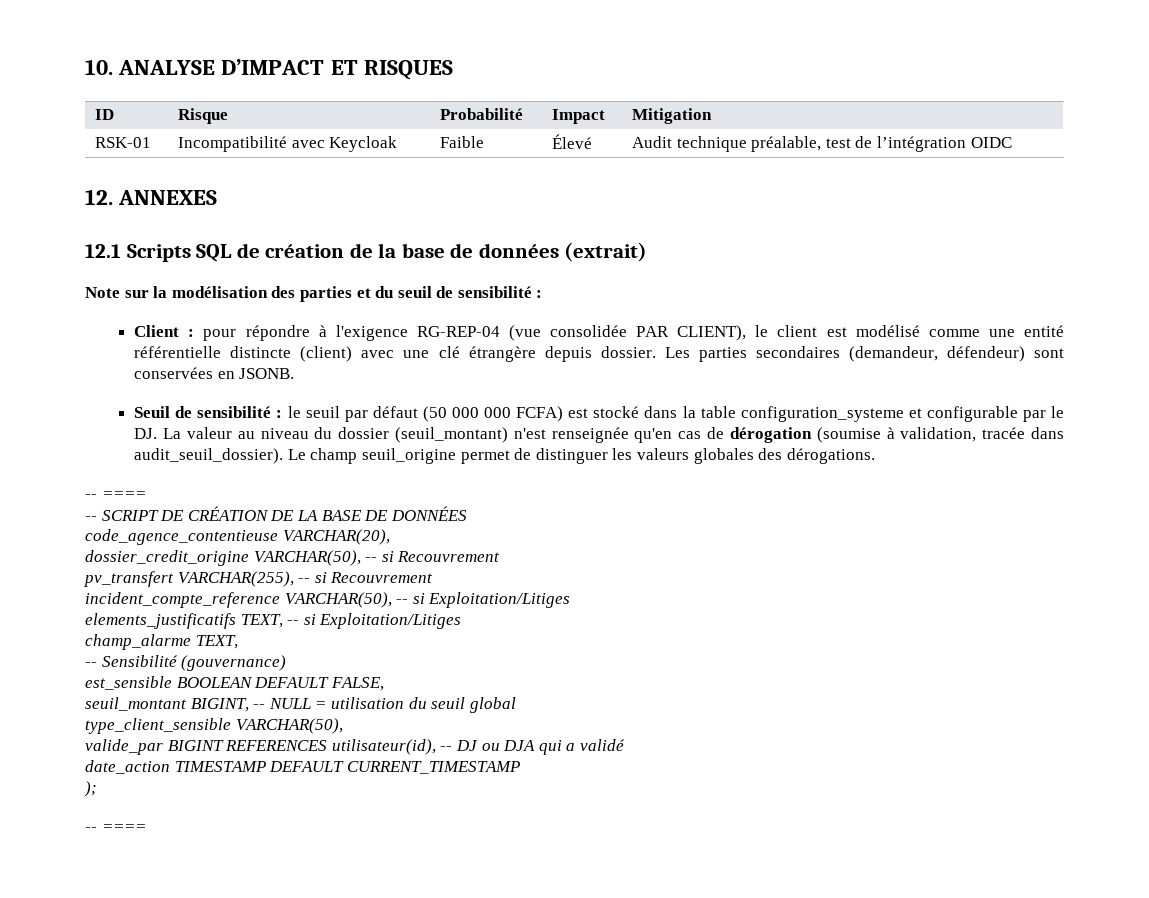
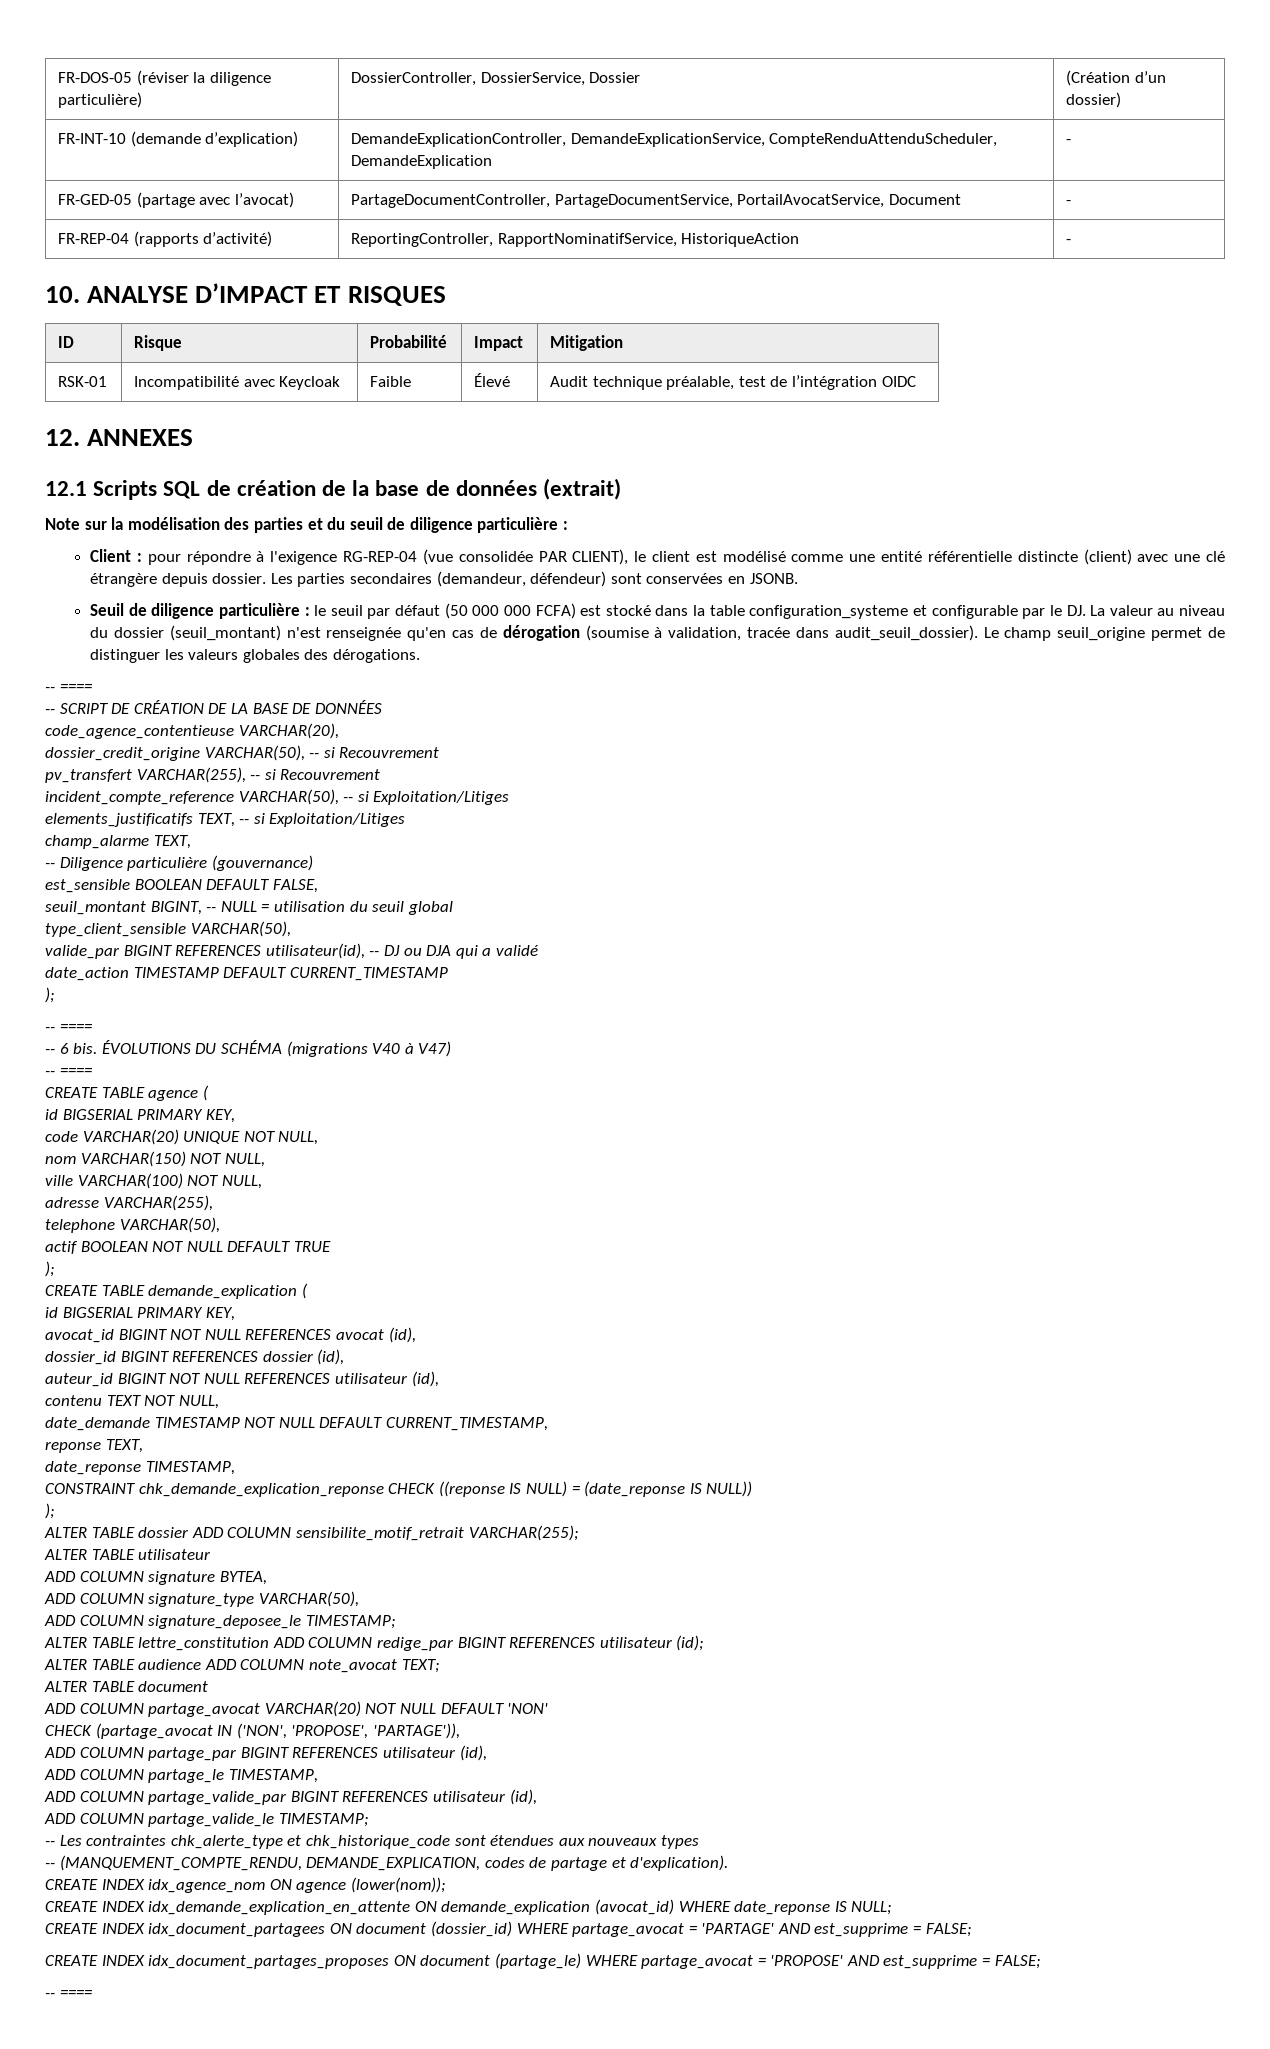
(85, 67) none -> [58,70,271,86] [58,92,143,108] [351,72,641,86] [1066,70,1166,86] [1066,92,1122,108] [58,131,299,147] [351,133,998,147] [351,155,493,169] [1066,139,1072,144] [58,192,294,208] [351,194,961,208] [1066,200,1072,205] [58,231,273,247] [351,233,800,247] [1066,239,1072,244] FR-DOS-05 (réviser la diligence particulière) | DossierController, DossierService, Dossier | (Création d’un dossier) // FR-INT-10 (demande d’explication) | DemandeExplicationController, DemandeExplicationService, CompteRenduAttenduScheduler, DemandeExplication | - // FR-GED-05 (partage avec l’avocat) | PartageDocumentController, PartageDocumentService, PortailAvocatService, Document | - // FR-REP-04 (rapports d’activité) | ReportingController, RapportNominatifService, HistoriqueAction | - //
[457,286,532,298] sensibilité -> [409,517,559,533] diligence particulière
[197,406,272,418] sensibilité -> [151,603,300,619] diligence particulière
[101,655,178,667] Sensibilité -> [59,857,208,871] Diligence particulière
(146, 828) none -> [45,1040,452,1057] [45,1068,93,1076] [45,1085,209,1101] [45,1109,235,1123] [45,1129,319,1145] [45,1151,265,1167] [45,1173,262,1189] [45,1195,213,1211] [45,1217,220,1233] [45,1241,331,1254] [45,1261,55,1277] [45,1283,308,1299] [45,1307,235,1321] [45,1327,416,1343] [45,1349,345,1365] [45,1371,439,1387] [45,1395,219,1409] [45,1417,548,1431] [45,1439,143,1453] [45,1461,235,1475] [45,1481,753,1497] [45,1503,55,1519] [44,1525,579,1541] [44,1549,211,1560] [44,1571,267,1585] [44,1591,359,1607] [44,1615,396,1629] [44,1635,705,1651] [44,1659,440,1673] [44,1681,209,1692] [44,1701,549,1717] [45,1723,460,1739] [44,1745,487,1761] [44,1769,318,1783] [44,1789,537,1805] [44,1813,369,1827] [45,1835,699,1849] [45,1855,729,1871] [45,1877,446,1893] [45,1899,893,1915] [45,1921,972,1937] [45,1953,1041,1969] [45,1990,93,1998] // -- 6 bis. ÉVOLUTIONS DU SCHÉMA (migrations V40 à V47) // -- ==== // CREATE TABLE agence ( // id BIGSERIAL PRIMARY KEY, // code VARCHAR(20) UNIQUE NOT NULL, // nom VARCHAR(150) NOT NULL, // ville VARCHAR(100) NOT NULL, // adresse VARCHAR(255), // telephone VARCHAR(50), // actif BOOLEAN NOT NULL DEFAULT TRUE // ); // CREATE TABLE demande_explication ( // id BIGSERIAL PRIMARY KEY, // avocat_id BIGINT NOT NULL REFERENCES avocat (id), // dossier_id BIGINT REFERENCES dossier (id), // auteur_id BIGINT NOT NULL REFERENCES utilisateur (id), // contenu TEXT NOT NULL, // date_demande TIMESTAMP NOT NULL DEFAULT CURRENT_TIMESTAMP, // reponse TEXT, // date_reponse TIMESTAMP, // CONSTRAINT chk_demande_explication_reponse CHECK ((reponse IS NULL) = (date_reponse IS NULL)) // ); // ALTER TABLE dossier ADD COLUMN sensibilite_motif_retrait VARCHAR(255); // ALTER TABLE utilisateur // ADD COLUMN signature BYTEA, // ADD COLUMN signature_type VARCHAR(50), // ADD COLUMN signature_deposee_le TIMESTAMP; // ALTER TABLE lettre_constitution ADD COLUMN redige_par BIGINT REFERENCES utilisateur (id); // ALTER TABLE audience ADD COLUMN note_avocat TEXT; // ALTER TABLE document // ADD COLUMN partage_avocat VARCHAR(20) NOT NULL DEFAULT 'NON' // CHECK (partage_avocat IN ('NON', 'PROPOSE', 'PARTAGE')), // ADD COLUMN partage_par BIGINT REFERENCES utilisateur (id), // ADD COLUMN partage_le TIMESTAMP, // ADD COLUMN partage_valide_par BIGINT REFERENCES utilisateur (id), // ADD COLUMN partage_valide_le TIMESTAMP; // -- Les contraintes chk_alerte_type et chk_historique_code sont étendues aux nouveaux types // -- (MANQUEMENT_COMPTE_RENDU, DEMANDE_EXPLICATION, codes de partage et d'explication). // CREATE INDEX idx_agence_nom ON agence (lower(nom)); // CREATE INDEX idx_demande_explication_en_attente ON demande_explication (avocat_id) WHERE date_reponse IS NULL; // CREATE INDEX idx_document_partagees ON document (dossier_id) WHERE partage_avocat = 'PARTAGE' AND est_supprime = FALSE; // CREATE INDEX idx_document_partages_proposes ON document (partage_le) WHERE partage_avocat = 'PROPOSE' AND est_supprime = FALSE; // -- ====

